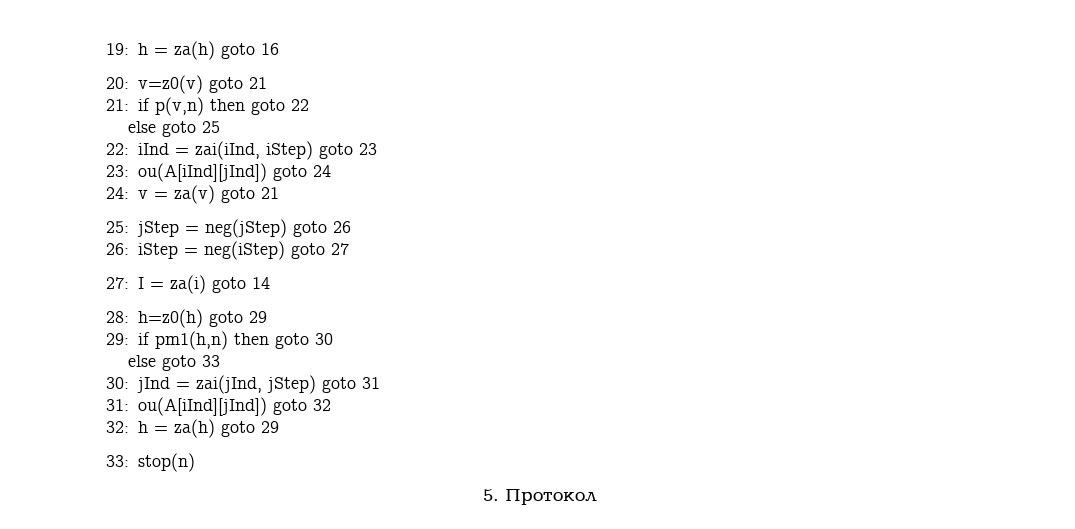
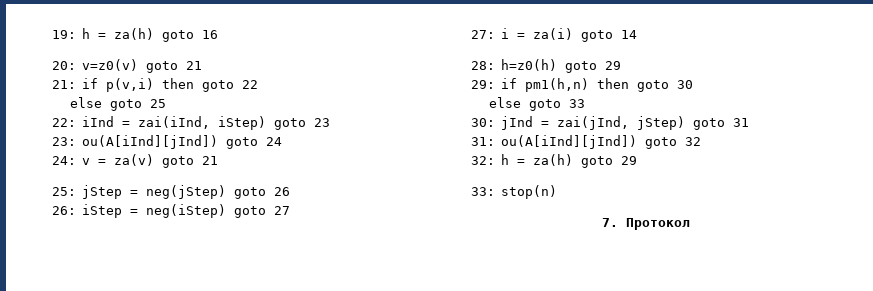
[154,97,204,116] p(v,n) -> [105,78,154,92] p(v,i)
[137,277,144,289] I -> [500,28,509,39] i
[482,489,499,501] 5. -> [602,218,618,227] 7.

